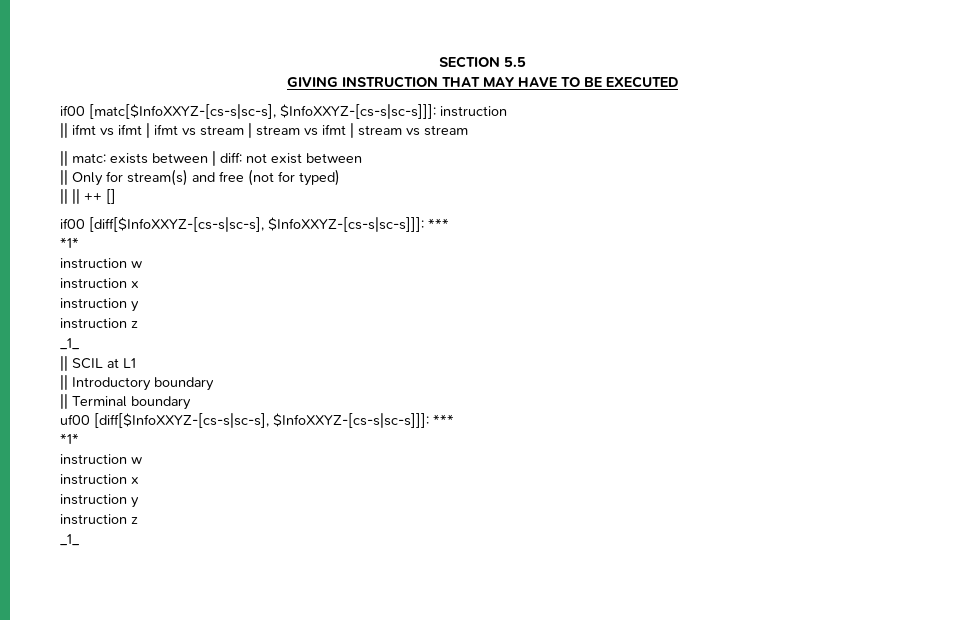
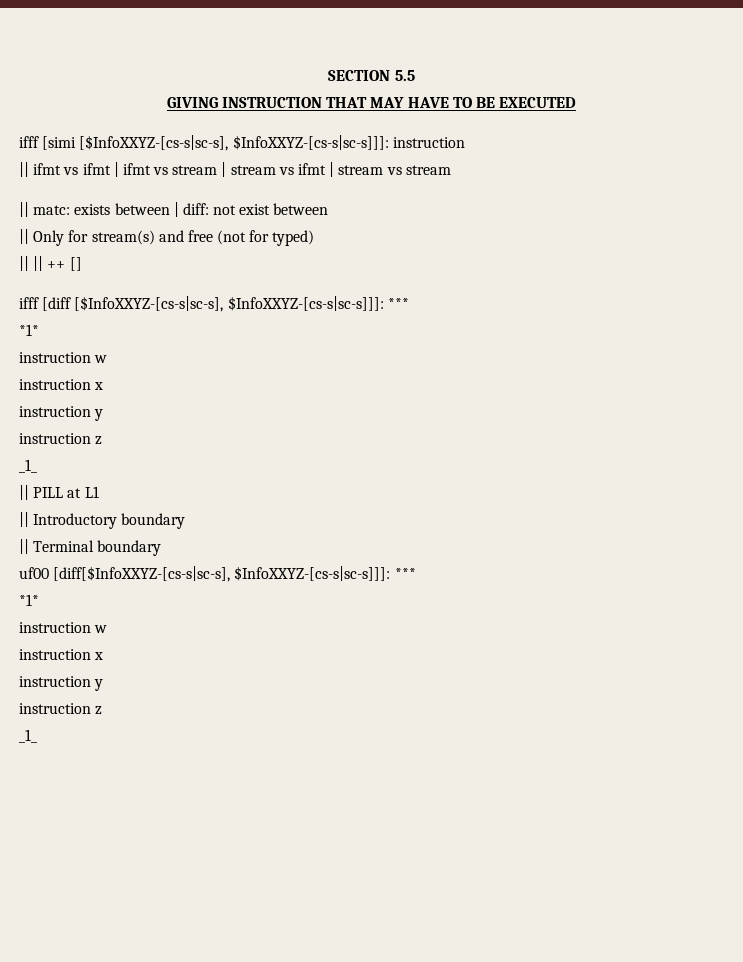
[60,103,276,119] if00 [matc[$InfoXXYZ-[cs-s|sc-s], -> [19,135,229,151] ifff [simi [$InfoXXYZ-[cs-s|sc-s],
[60,216,264,232] if00 [diff[$InfoXXYZ-[cs-s|sc-s], -> [19,296,224,312] ifff [diff [$InfoXXYZ-[cs-s|sc-s],
[72,358,103,369] SCIL -> [33,487,64,498] PILL

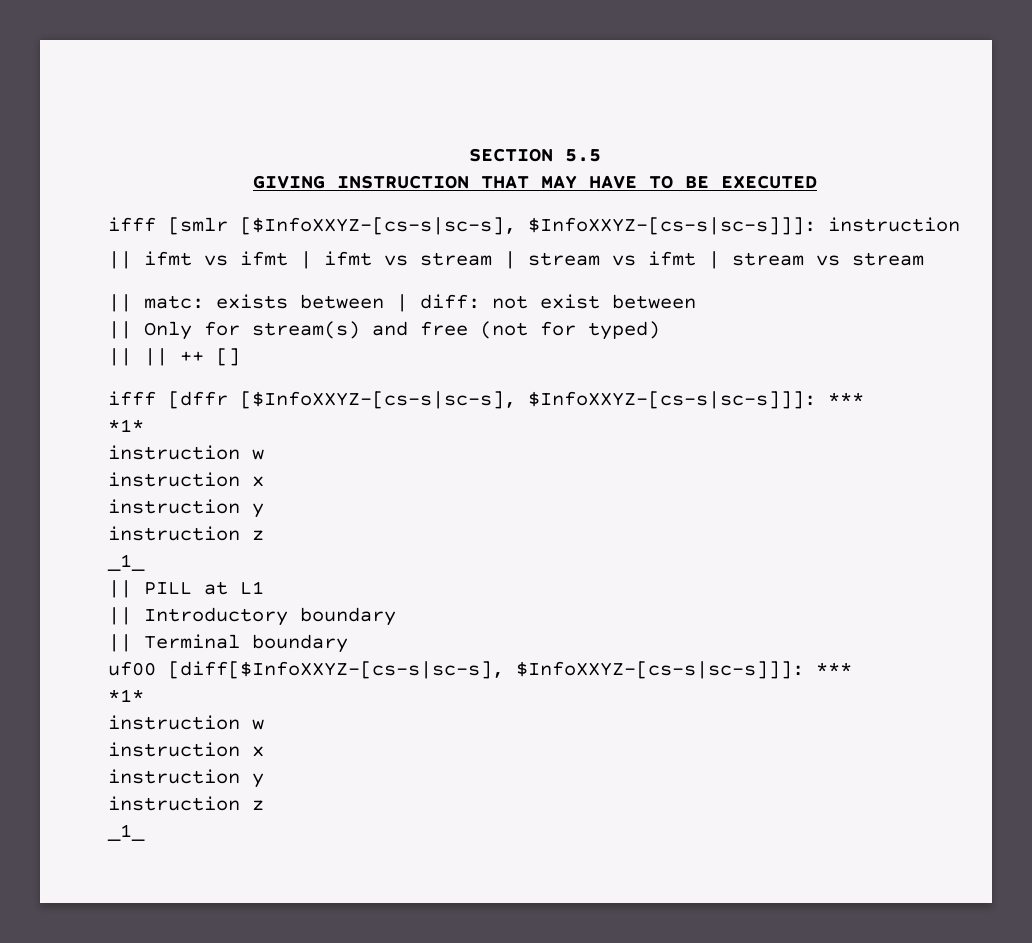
[42,136,77,150] [simi -> [168,217,228,235] [smlr
[42,297,72,311] [diff -> [168,391,228,409] [dffr

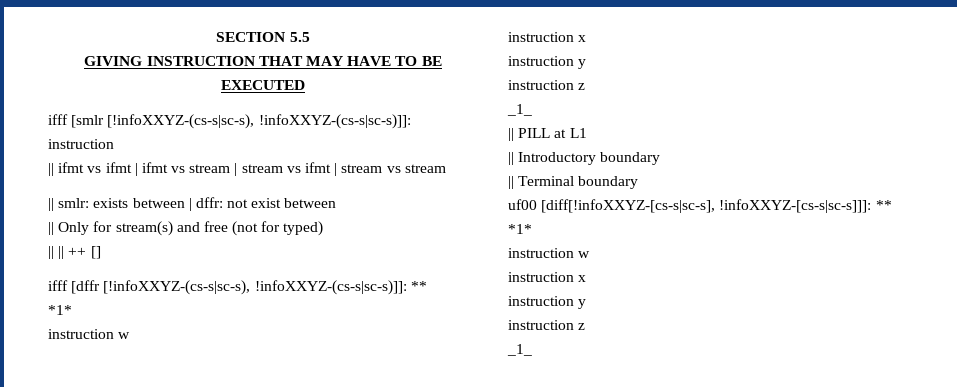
[240,217,816,235] [$InfoXXYZ-[cs-s|sc-s], $InfoXXYZ-[cs-s|sc-s]]]: -> [107,114,411,129] [!infoXXYZ-(cs-s|sc-s), !infoXXYZ-(cs-s|sc-s)]]:
[144,295,204,309] matc: -> [58,198,90,208] smlr:
[420,294,480,309] diff: -> [195,197,223,208] dffr:
[240,391,864,409] [$InfoXXYZ-[cs-s|sc-s], $InfoXXYZ-[cs-s|sc-s]]]: *** -> [103,280,427,295] [!infoXXYZ-(cs-s|sc-s), !infoXXYZ-(cs-s|sc-s)]]: **
[168,661,852,679] [diff[$InfoXXYZ-[cs-s|sc-s], $InfoXXYZ-[cs-s|sc-s]]]: *** -> [541,199,892,213] [diff[!infoXXYZ-[cs-s|sc-s], !infoXXYZ-[cs-s|sc-s]]]: **

